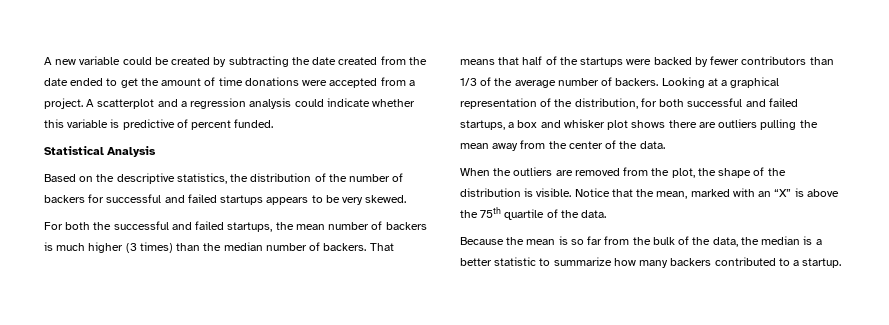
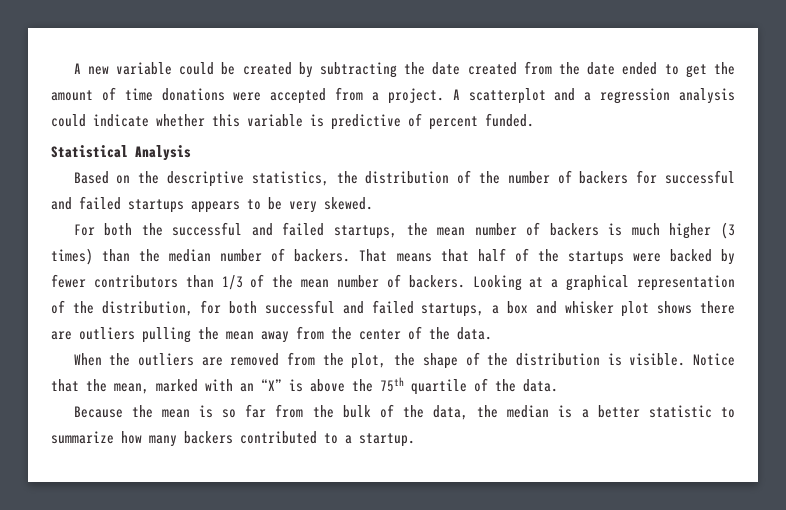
[514,80,556,88] average -> [301,279,330,288] mean

